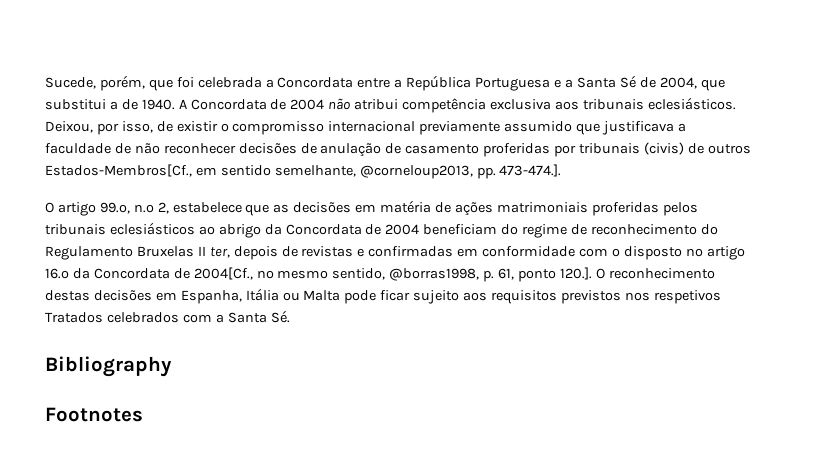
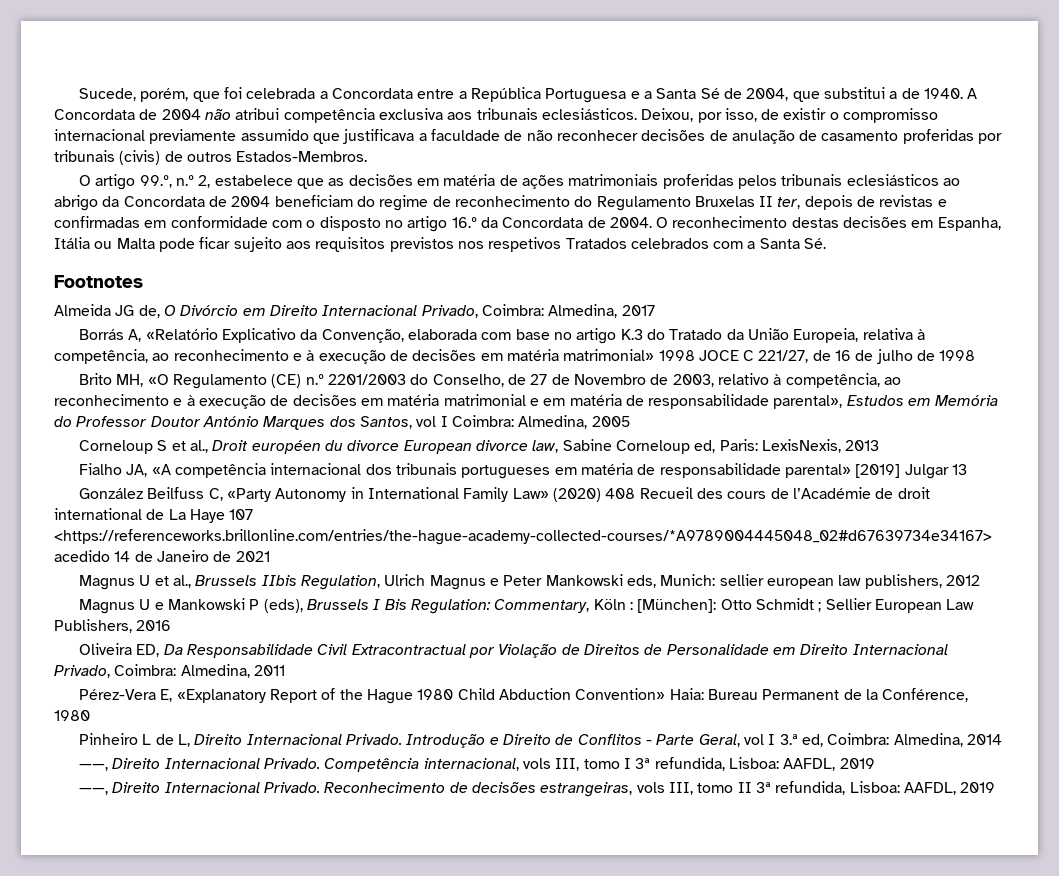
[45,164,562,179] Estados-Membros[Cf., em sentido semelhante, @corneloup2013, pp. 473-474.]. -> [236,151,368,162] Estados-Membros.
[193,267,592,282] 2004[Cf., no mesmo sentido, @borras1998, p. 61, ponto 120.]. -> [609,217,652,228] 2004.
[45,356,172,377] [45,407,143,422] Bibliography // Footnotes -> [54,275,143,288] [54,304,655,318] [79,328,925,344] [54,349,976,364] [79,373,901,389] [54,394,999,409] [54,415,630,430] [79,439,880,454] [79,463,967,479] [79,487,930,502] [54,508,254,523] [54,529,992,545] [54,550,270,562] [79,574,980,590] [79,598,975,614] [54,619,172,633] [79,643,948,658] [54,664,285,678] [79,688,969,704] [54,710,90,721] [79,733,1002,748] [79,757,875,772] [79,781,996,797] Footnotes // Almeida JG de, O Divórcio em Direito Internacional Privado, Coimbra: Almedina, 2017 // Borrás A, «Relatório Explicativo da Convenção, elaborada com base no artigo K.3 do Tratado da União Europeia, relativa à competência, ao reconhecimento e à execução de decisões em matéria matrimonial» 1998 JOCE C 221/27, de 16 de julho de 1998 // Brito MH, «O Regulamento (CE) n.º 2201/2003 do Conselho, de 27 de Novembro de 2003, relativo à competência, ao reconhecimento e à execução de decisões em matéria matrimonial e em matéria de responsabilidade parental», Estudos em Memória do Professor Doutor António Marques dos Santos, vol I Coimbra: Almedina, 2005 // Corneloup S et al., Droit européen du divorce European divorce law, Sabine Corneloup ed, Paris: LexisNexis, 2013 // Fialho JA, «A competência internacional dos tribunais portugueses em matéria de responsabilidade parental» [2019] Julgar 13 // González Beilfuss C, «Party Autonomy in International Family Law» (2020) 408 Recueil des cours de l’Académie de droit international de La Haye 107 <https://referenceworks.brillonline.com/entries/the-hague-academy-collected-courses/*A9789004445048_02#d67639734e34167> acedido 14 de Janeiro de 2021 // Magnus U et al., Brussels IIbis Regulation, Ulrich Magnus e Peter Mankowski eds, Munich: sellier european law publishers, 2012 // Magnus U e Mankowski P (eds), Brussels I Bis Regulation: Commentary, Köln : [München]: Otto Schmidt ; Sellier European Law Publishers, 2016 // Oliveira ED, Da Responsabilidade Civil Extracontractual por Violação de Direitos de Personalidade em Direito Internacional Privado, Coimbra: Almedina, 2011 // Pérez-Vera E, «Explanatory Report of the Hague 1980 Child Abduction Convention» Haia: Bureau Permanent de la Conférence, 1980 // Pinheiro L de L, Direito Internacional Privado. Introdução e Direito de Conflitos - Parte Geral, vol I 3.ª ed, Coimbra: Almedina, 2014 // ——, Direito Internacional Privado. Competência internacional, vols III, tomo I 3ª refundida, Lisboa: AAFDL, 2019 // ——, Direito Internacional Privado. Reconhecimento de decisões estrangeiras, vols III, tomo II 3ª refundida, Lisboa: AAFDL, 2019

